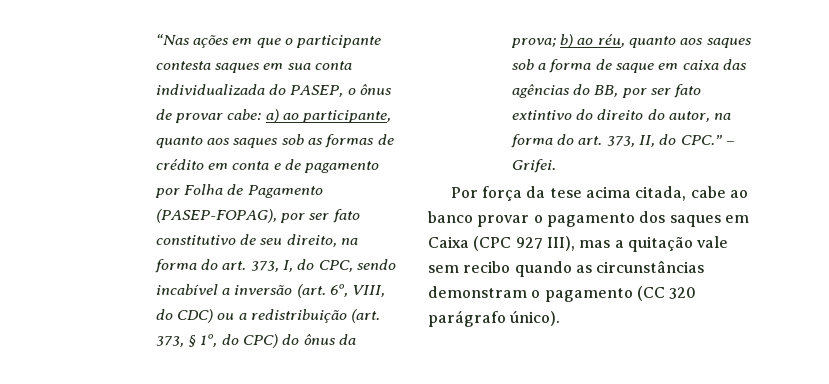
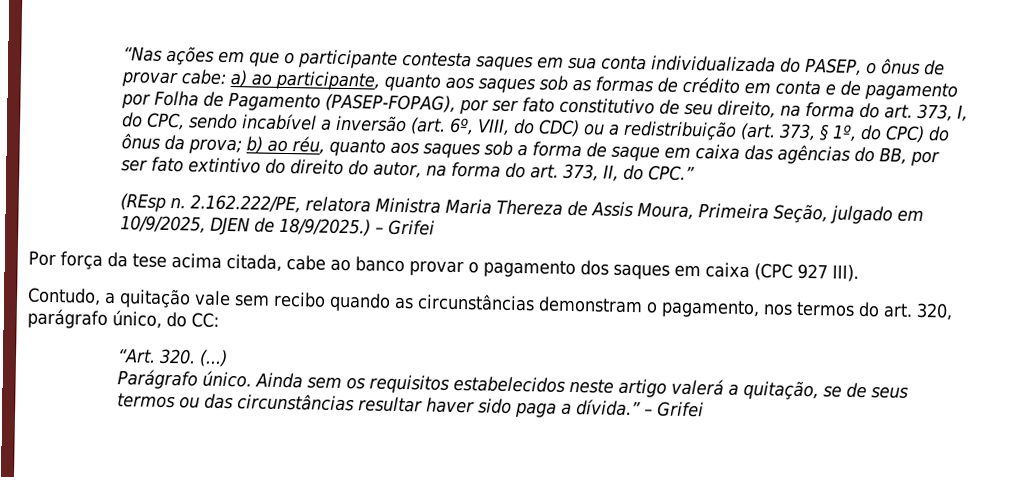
[725,141,735,145] [511,159,556,173] – Grifei. -> [119,193,924,225] [119,215,435,237] // (REsp n. 2.162.222/PE, relatora Ministra Maria Thereza de Assis Moura, Primeira Seção, julgado em 10/9/2025, DJEN de 18/9/2025.) – Grifei
[428,236,469,248] Caixa -> [705,262,750,279] caixa
[546,236,611,251] III), mas -> [832,264,859,282] [27,287,101,306] III). // Contudo,
[544,286,697,302] [428,310,561,327] pagamento (CC 320 parágrafo único). -> [661,299,953,321] [27,308,219,329] [116,348,228,368] [116,369,909,401] [116,393,704,418] pagamento, nos termos do art. 320, parágrafo único, do CC: // “Art. 320. (...) // Parágrafo único. Ainda sem os requisitos estabelecidos neste artigo valerá a quitação, se de seus termos ou das circunstâncias resultar haver sido paga a dívida.” – Grifei

